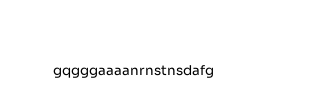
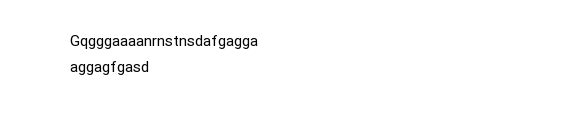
[53,65,214,78] gqgggaaaanrnstnsdafg -> [70,35,258,49] [70,61,149,75] Gqgggaaaanrnstnsdafgagga // aggagfgasd

